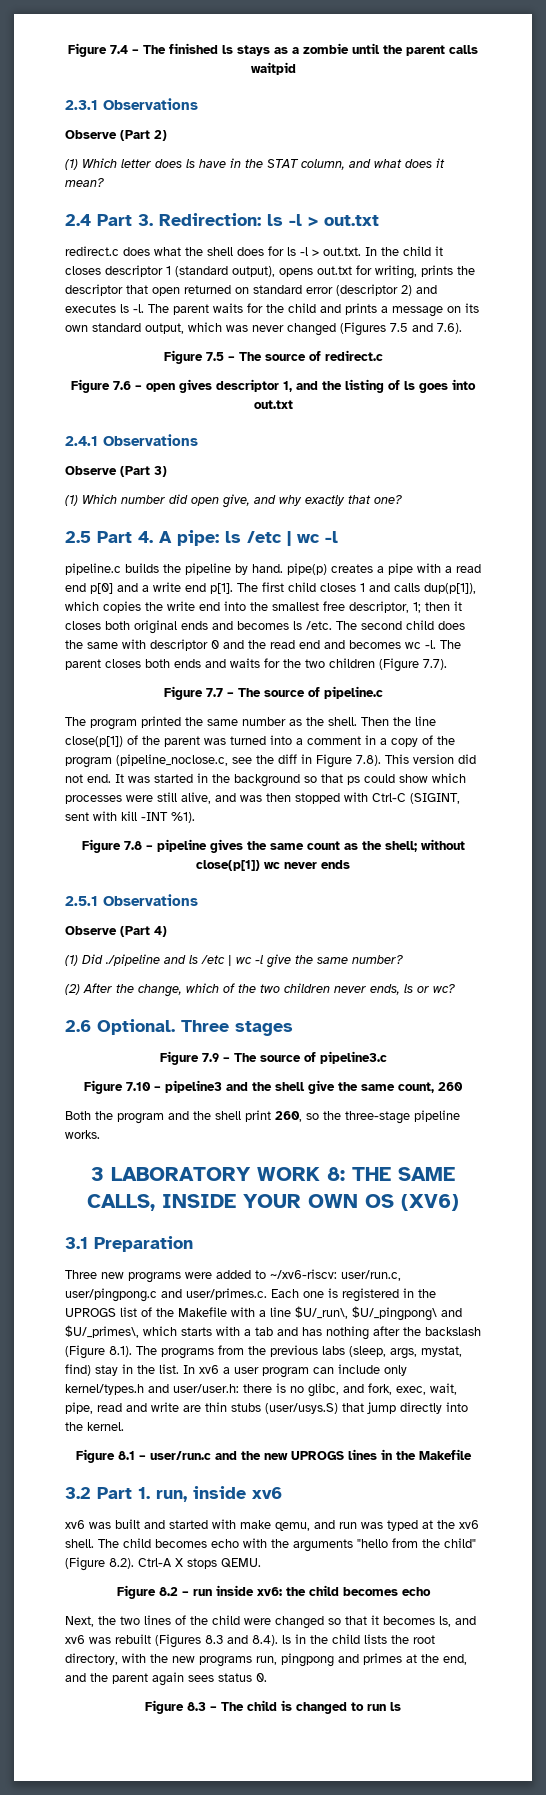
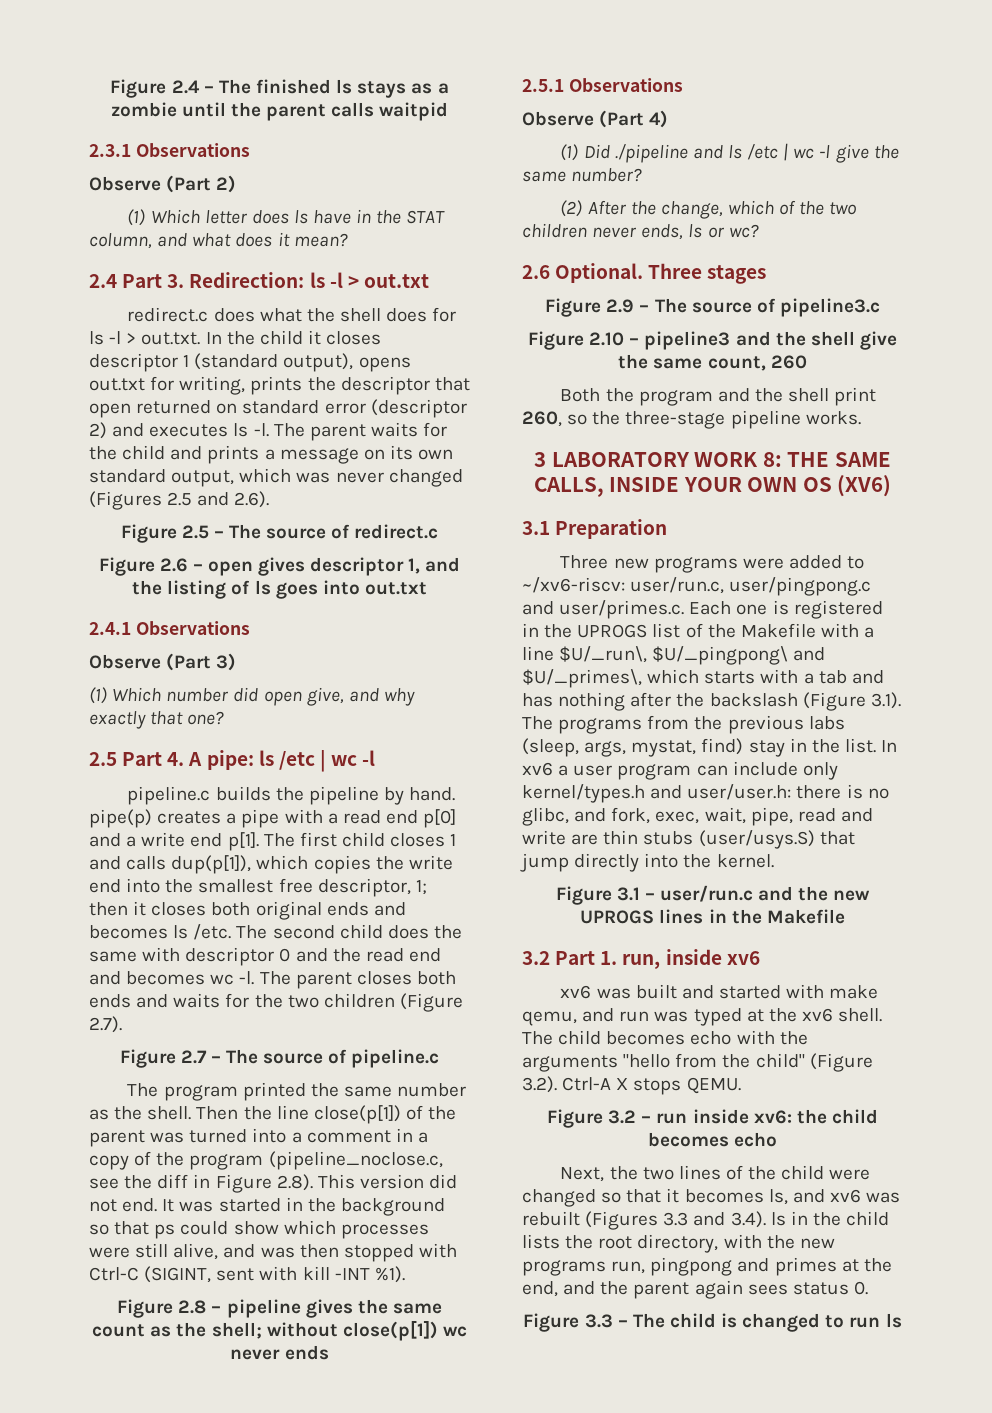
[68,43,128,57] Figure 7.4 -> [110,79,200,98] Figure 2.4
[390,323,462,334] [163,350,224,364] 7.5 and 7.6). // Figure 7.5 -> [167,491,270,508] [120,524,209,543] 2.5 and 2.6). // Figure 2.5
[113,381,131,390] 7.6 -> [159,558,188,572] 2.6
[423,659,447,670] [163,686,223,700] 7.7). // Figure 7.7 -> [89,1016,122,1033] [119,1049,207,1068] 2.7). // Figure 2.7
[356,755,381,766] 7.8). -> [276,1174,313,1191] 2.8).
[123,841,142,850] 7.8 -> [178,1300,207,1314] 2.8
[201,1053,219,1062] 7.9 -> [606,299,635,313] 2.9
[126,1082,151,1091] 7.10 -> [589,332,625,346] 2.10
[109,1346,132,1357] 8.1). -> [870,692,901,709] 3.1).
[117,1451,135,1460] 8.1 -> [616,887,640,901] 3.1
[109,1558,134,1569] 8.2). -> [522,1076,557,1093] 3.2).
[158,1587,178,1596] 8.2 -> [608,1110,637,1124] 3.2
[205,1635,278,1646] 8.3 and 8.4). -> [663,1211,766,1228] 3.3 and 3.4).
[187,1702,206,1711] 8.3 -> [584,1314,613,1328] 3.3

